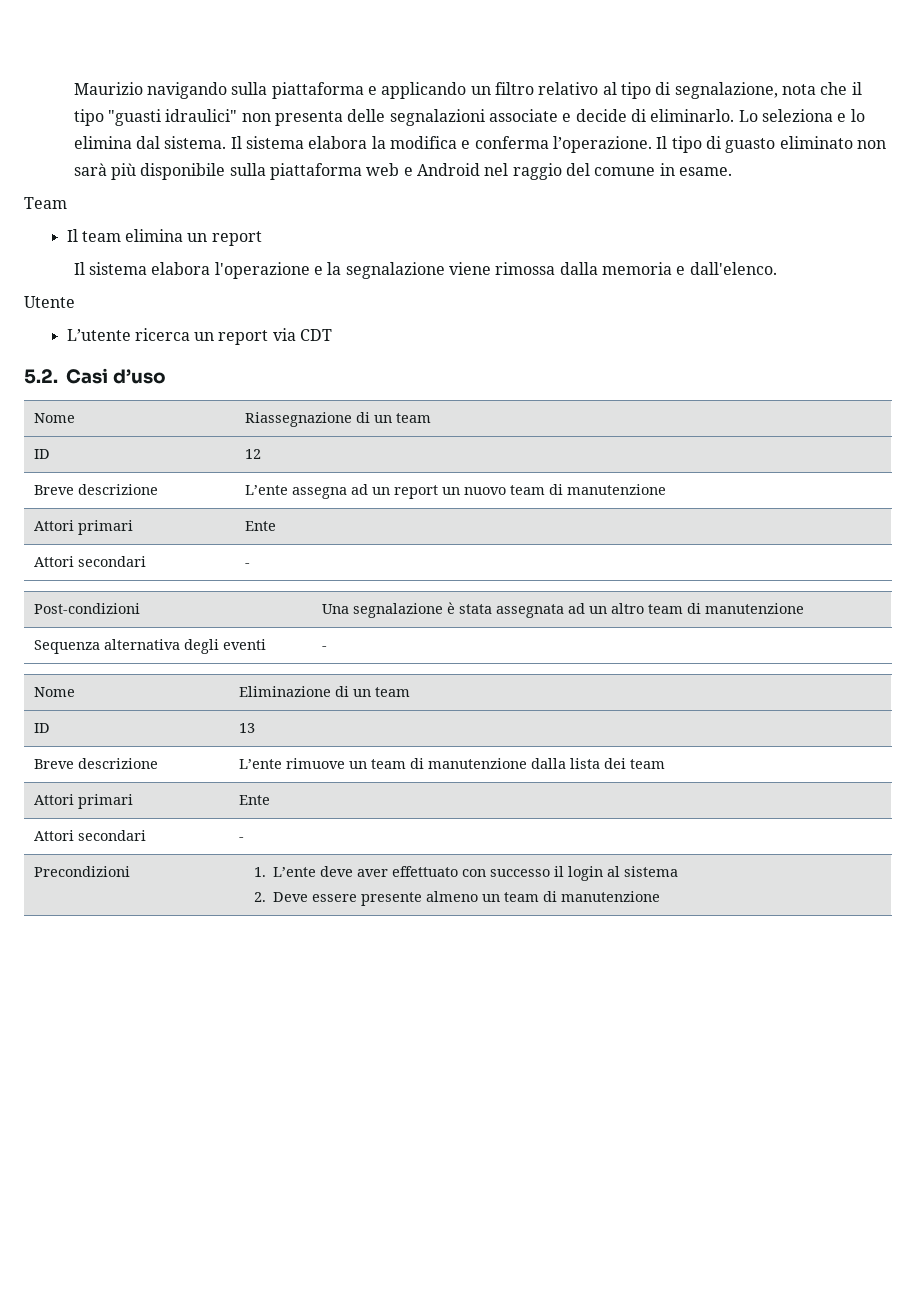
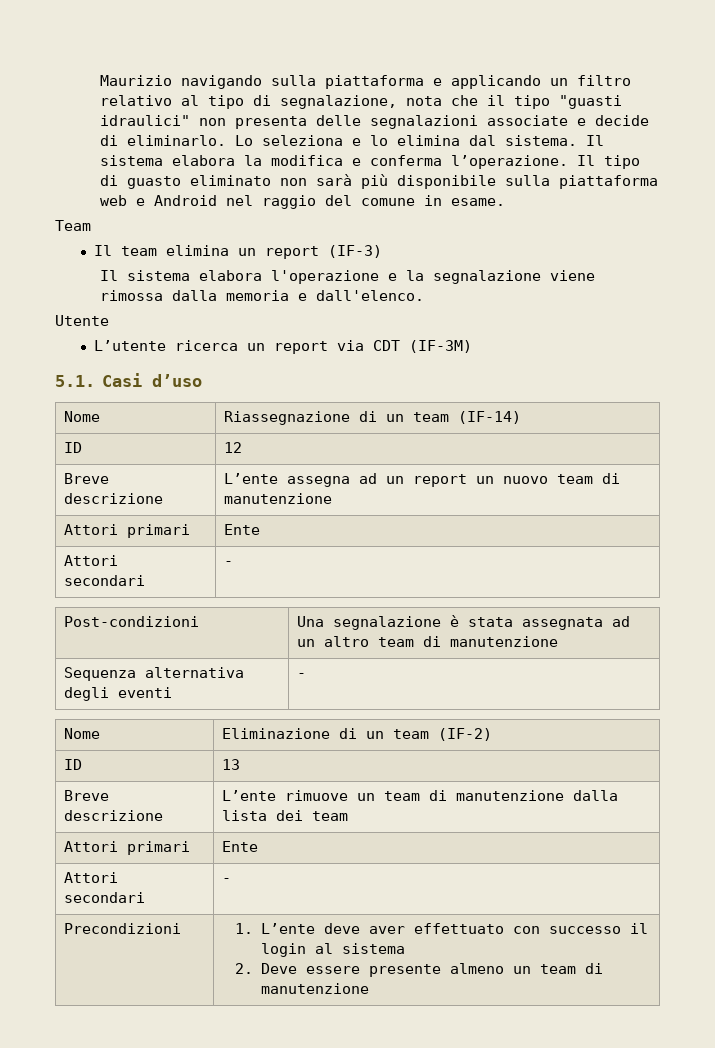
(262, 238) none -> [327,245,382,258] (IF-3)
[24,369,58,384] // 5.2. -> [408,340,472,353] [55,375,95,387] (IF-3M) // 5.1.
(432, 418) none -> [457,411,521,424] (IF-14)
(411, 692) none -> [437,728,492,741] (IF-2)

